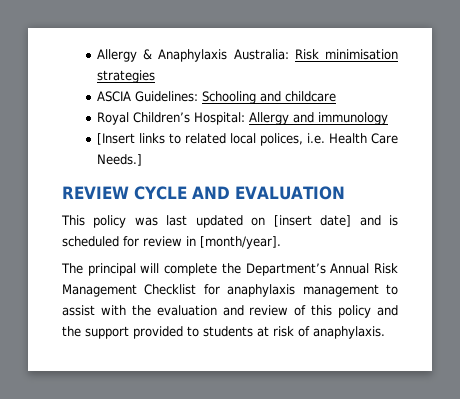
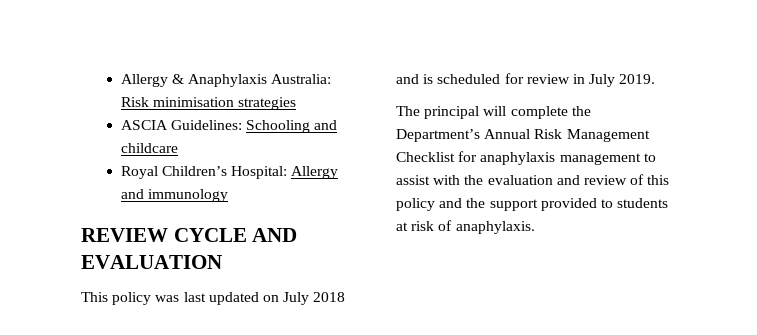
[96,133,398,146] [96,154,142,166] // [Insert links to related local polices, i.e. Health Care Needs.] -> (229, 195) none
[273,215,352,227] [insert date] -> [283,292,346,305] July 2018
[200,236,281,249] [month/year]. -> [589,74,656,87] July 2019.

